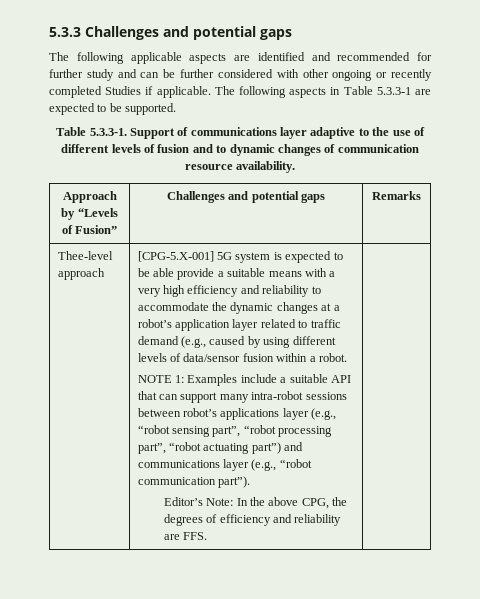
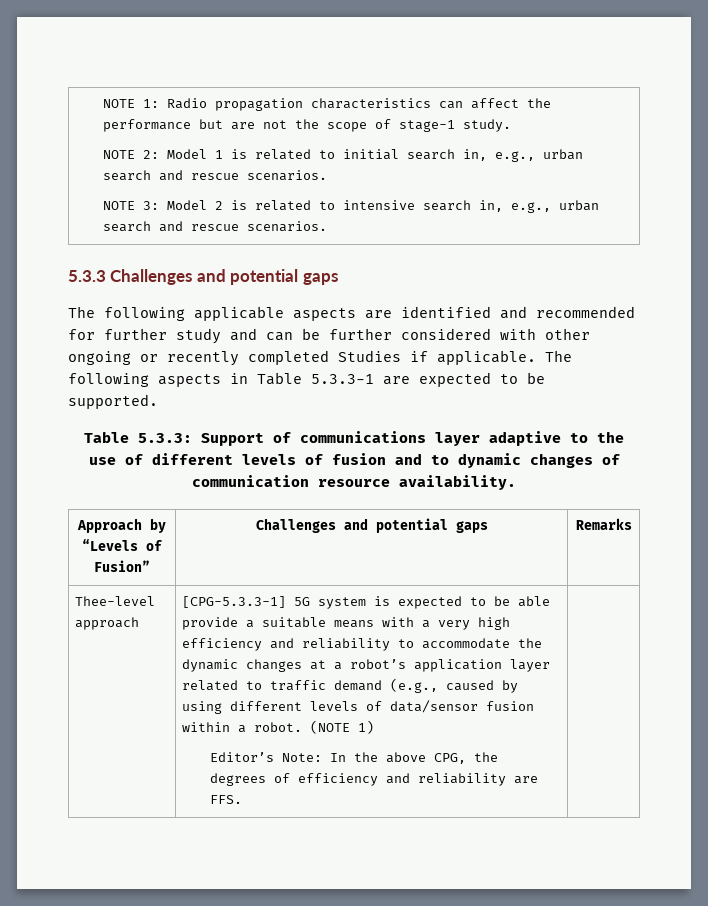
(49, 32) none -> [103,98,552,111] [103,119,512,132] [103,149,584,162] [103,170,328,181] [103,200,600,213] [103,221,328,232] NOTE 1: Radio propagation characteristics can affect the performance but are not the scope of stage-1 study. // NOTE 2: Model 1 is related to initial search in, e.g., urban search and rescue scenarios. // NOTE 3: Model 2 is related to intensive search in, e.g., urban search and rescue scenarios. //
[89,128,127,136] 5.3.3-1. -> [138,433,192,443] 5.3.3:
[137,251,214,262] [CPG-5.X-001] -> [182,596,287,608] [CPG-5.3.3-1]
[137,374,351,386] [137,391,347,403] [137,408,337,420] [137,425,333,437] [137,442,304,454] [137,459,312,471] [137,476,251,488] // NOTE 1: Examples include a suitable API that can support many intra-robot sessions between robot’s applications layer (e.g., “robot sensing part”, “robot processing part”, “robot actuating part”) and communications layer (e.g., “robot communication part”). -> [310,720,375,734] (NOTE 1)

